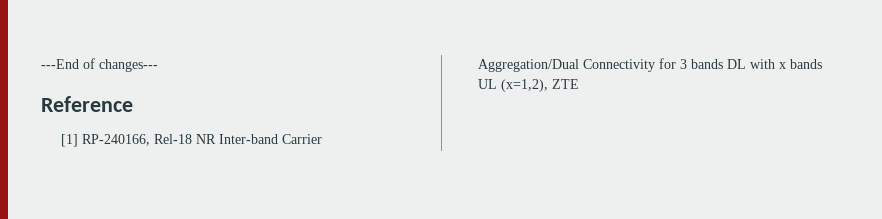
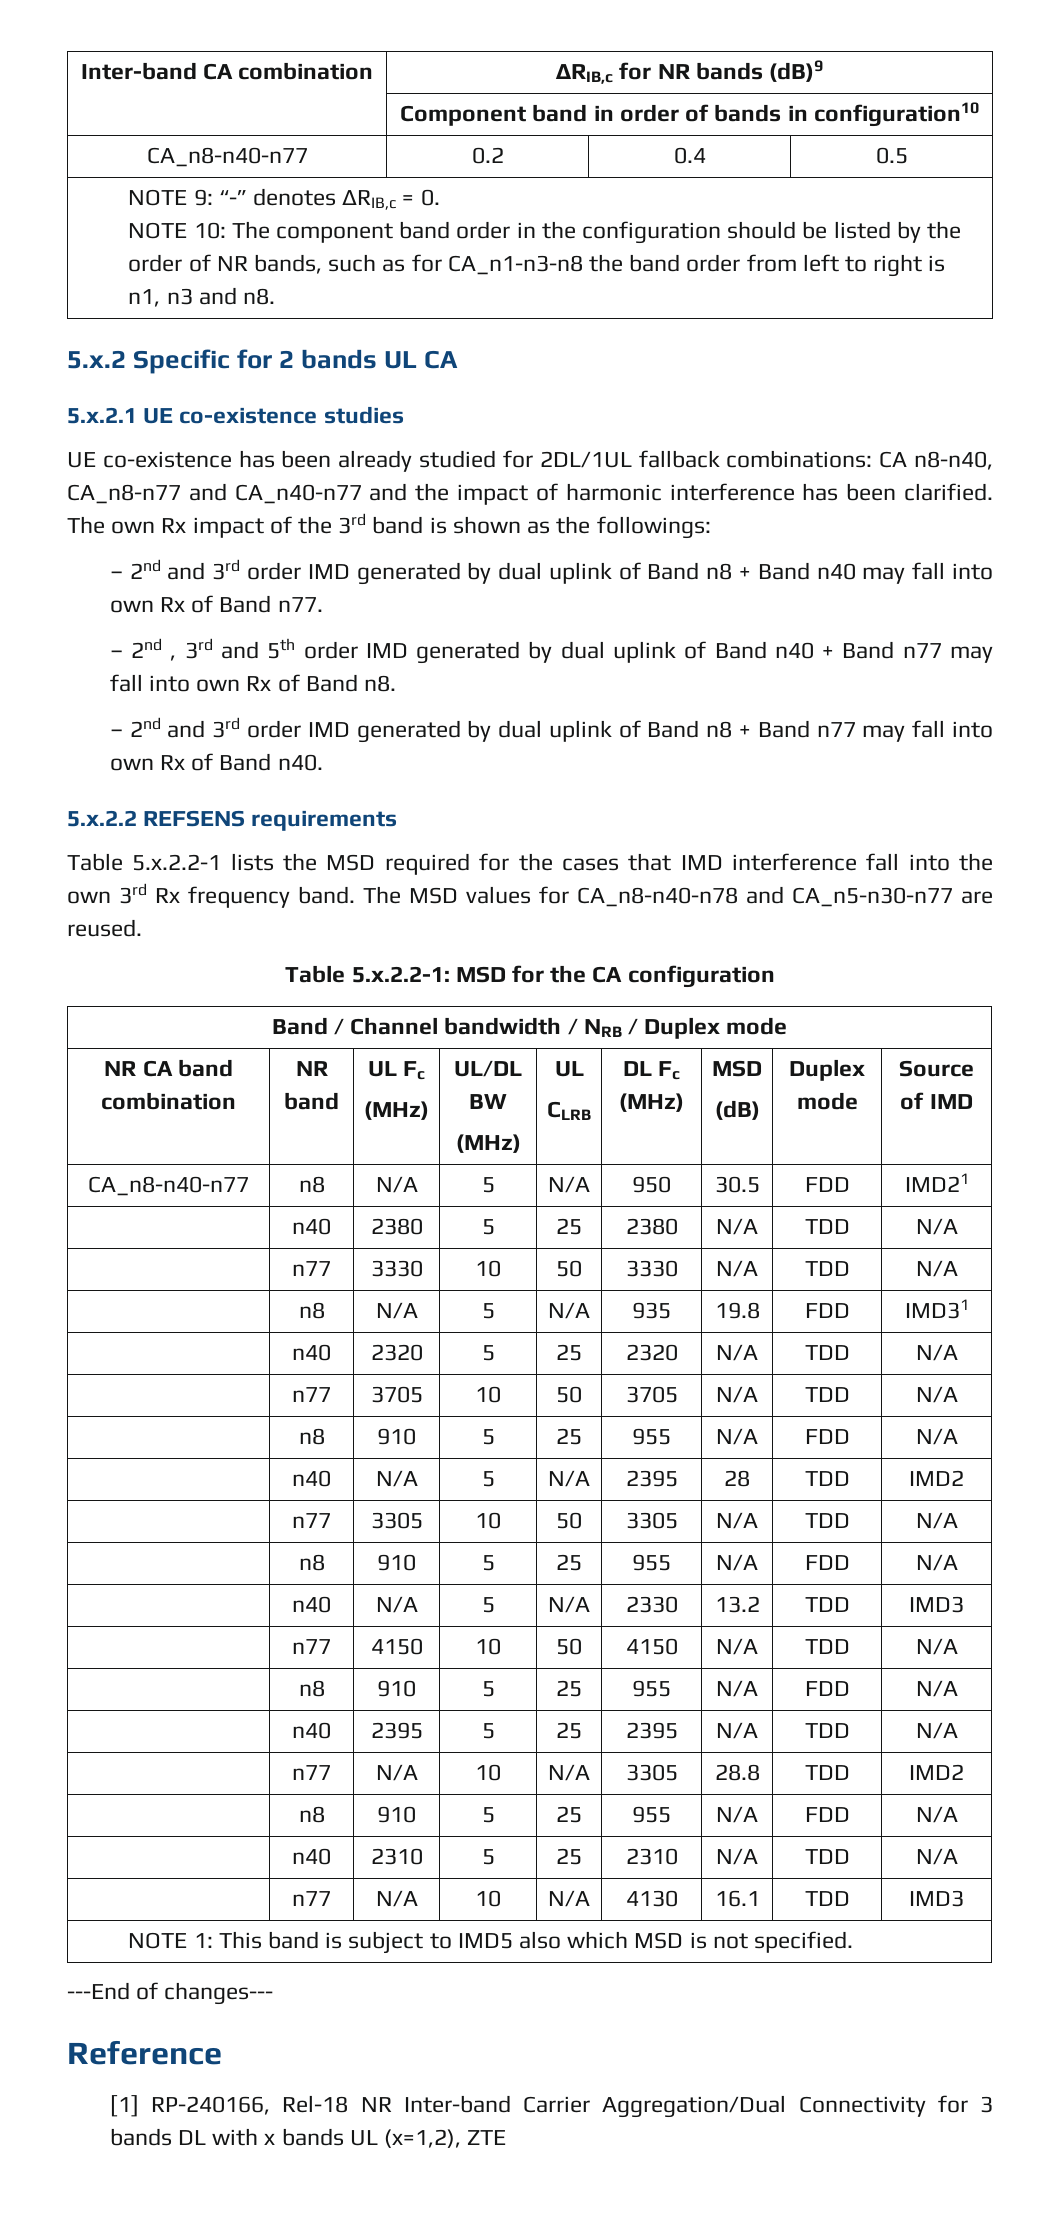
(41, 64) none -> [80,62,374,80] [555,60,823,84] [400,102,979,127] [146,147,308,167] [471,147,504,164] [673,147,706,164] [875,147,908,164] [128,188,440,210] [128,221,962,244] [128,254,946,277] [128,287,275,307] [67,349,459,374] [67,406,404,424] [67,450,994,472] [67,483,994,505] [67,513,711,539] [109,559,994,585] [109,595,323,613] [109,638,994,664] [109,674,397,692] [109,717,994,743] [109,753,323,771] [67,810,398,831] [67,853,994,875] [67,883,993,908] [67,919,142,937] [285,965,775,988] [271,1017,788,1039] [104,1059,233,1077] [101,1092,236,1110] [295,1061,328,1076] [284,1092,339,1110] [367,1061,426,1080] [364,1101,429,1120] [454,1060,522,1077] [469,1094,507,1109] [455,1134,521,1153] [554,1061,584,1077] [547,1101,591,1120] [622,1061,681,1080] [619,1093,684,1112] [712,1060,762,1077] [714,1100,760,1120] [789,1059,865,1081] [796,1092,858,1110] [899,1060,974,1077] [900,1092,973,1110] [88,1176,249,1196] [298,1176,325,1193] [375,1176,418,1193] [481,1177,495,1193] [548,1176,590,1193] [632,1176,671,1193] [714,1176,760,1193] [804,1177,850,1192] [904,1173,969,1192] [292,1218,331,1235] [370,1218,423,1235] [481,1219,495,1235] [556,1218,582,1235] [625,1218,678,1235] [716,1218,758,1235] [804,1219,850,1234] [915,1218,958,1235] [292,1261,331,1276] [370,1260,423,1277] [475,1260,501,1277] [556,1260,582,1277] [625,1260,678,1277] [716,1260,758,1277] [804,1261,850,1276] [915,1260,958,1277] [298,1302,325,1319] [375,1302,418,1319] [481,1303,495,1319] [548,1302,590,1319] [632,1302,671,1319] [714,1302,760,1319] [804,1303,850,1318] [904,1299,969,1319] [292,1344,331,1361] [370,1344,423,1361] [481,1345,495,1361] [556,1344,582,1361] [625,1344,678,1361] [716,1344,758,1361] [804,1345,850,1360] [915,1344,958,1361] [292,1387,331,1402] [370,1386,423,1403] [475,1386,501,1403] [556,1386,582,1403] [625,1386,678,1403] [716,1386,758,1403] [804,1387,850,1402] [915,1386,958,1403] [298,1428,325,1445] [377,1428,416,1445] [481,1429,495,1445] [556,1428,582,1445] [632,1428,671,1445] [716,1428,758,1445] [804,1429,850,1444] [915,1428,958,1445] [292,1470,331,1487] [375,1470,418,1487] [481,1471,495,1487] [548,1470,590,1487] [625,1470,678,1487] [724,1470,750,1487] [804,1471,850,1486] [909,1470,964,1486] [292,1513,331,1528] [370,1512,423,1529] [475,1512,501,1529] [556,1512,582,1529] [625,1512,678,1529] [716,1512,758,1529] [804,1513,850,1528] [915,1512,958,1529] [298,1554,325,1571] [377,1554,416,1571] [481,1555,495,1571] [556,1554,582,1571] [632,1554,671,1571] [716,1554,758,1571] [804,1555,850,1570] [915,1554,958,1571] [292,1596,331,1613] [375,1596,418,1613] [481,1597,495,1613] [548,1596,590,1613] [625,1596,678,1613] [714,1596,760,1613] [804,1597,850,1612] [909,1596,964,1613] [292,1639,331,1654] [370,1638,423,1655] [475,1638,501,1655] [556,1638,582,1655] [625,1638,678,1655] [716,1638,758,1655] [804,1639,850,1654] [915,1638,958,1655] [298,1680,325,1697] [377,1680,416,1697] [481,1681,495,1697] [556,1680,582,1697] [632,1680,671,1697] [716,1680,758,1697] [804,1681,850,1696] [915,1680,958,1697] [292,1722,331,1739] [370,1722,423,1739] [481,1723,495,1739] [556,1722,582,1739] [625,1722,678,1739] [716,1722,758,1739] [804,1723,850,1738] [915,1722,958,1739] [292,1765,331,1780] [375,1764,418,1781] [475,1764,501,1781] [548,1764,590,1781] [625,1764,678,1781] [714,1764,760,1781] [804,1765,850,1780] [909,1764,964,1780] [298,1806,325,1823] [377,1806,416,1823] [481,1807,495,1823] [556,1806,582,1823] [632,1806,671,1823] [716,1806,758,1823] [804,1807,850,1822] [915,1806,958,1823] [292,1848,331,1865] [370,1848,423,1865] [481,1849,495,1865] [556,1848,582,1865] [625,1848,678,1865] [716,1848,758,1865] [804,1849,850,1864] [915,1848,958,1865] [292,1891,331,1906] [375,1890,418,1907] [475,1890,501,1907] [548,1890,590,1907] [625,1890,678,1907] [714,1890,760,1907] [804,1891,850,1906] [909,1890,964,1907] [128,1931,854,1954] Inter-band CA combination | ΔRIB,c for NR bands (dB)9 // | Component band in order of bands in configuration10 // CA_n8-n40-n77 | 0.2 | 0.4 | 0.5 // NOTE 9: “-” denotes ΔRIB,c = 0. // NOTE 10: The component band order in the configuration should be listed by the order of NR bands, such as for CA_n1-n3-n8 the band order from left to right is n1, n3 and n8. // 5.x.2 Specific for 2 bands UL CA // 5.x.2.1 UE co-existence studies // UE co-existence has been already studied for 2DL/1UL fallback combinations: CA n8-n40, CA_n8-n77 and CA_n40-n77 and the impact of harmonic interference has been clarified. The own Rx impact of the 3rd band is shown as the followings: // – 2nd and 3rd order IMD generated by dual uplink of Band n8 + Band n40 may fall into own Rx of Band n77. // – 2nd , 3rd and 5th order IMD generated by dual uplink of Band n40 + Band n77 may fall into own Rx of Band n8. // – 2nd and 3rd order IMD generated by dual uplink of Band n8 + Band n77 may fall into own Rx of Band n40. // 5.x.2.2 REFSENS requirements // Table 5.x.2.2-1 lists the MSD required for the cases that IMD interference fall into the own 3rd Rx frequency band. The MSD values for CA_n8-n40-n78 and CA_n5-n30-n77 are reused. // Table 5.x.2.2-1: MSD for the CA configuration // Band / Channel bandwidth / NRB / Duplex mode // NR CA band combination | NR band | UL Fc // (MHz) | UL/DL BW // (MHz) | UL // CLRB | DL Fc (MHz) | MSD // (dB) | Duplex mode | Source of IMD // CA_n8-n40-n77 | n8 | N/A | 5 | N/A | 950 | 30.5 | FDD | IMD21 // | n40 | 2380 | 5 | 25 | 2380 | N/A | TDD | N/A // | n77 | 3330 | 10 | 50 | 3330 | N/A | TDD | N/A // | n8 | N/A | 5 | N/A | 935 | 19.8 | FDD | IMD31 // | n40 | 2320 | 5 | 25 | 2320 | N/A | TDD | N/A // | n77 | 3705 | 10 | 50 | 3705 | N/A | TDD | N/A // | n8 | 910 | 5 | 25 | 955 | N/A | FDD | N/A // | n40 | N/A | 5 | N/A | 2395 | 28 | TDD | IMD2 // | n77 | 3305 | 10 | 50 | 3305 | N/A | TDD | N/A // | n8 | 910 | 5 | 25 | 955 | N/A | FDD | N/A // | n40 | N/A | 5 | N/A | 2330 | 13.2 | TDD | IMD3 // | n77 | 4150 | 10 | 50 | 4150 | N/A | TDD | N/A // | n8 | 910 | 5 | 25 | 955 | N/A | FDD | N/A // | n40 | 2395 | 5 | 25 | 2395 | N/A | TDD | N/A // | n77 | N/A | 10 | N/A | 3305 | 28.8 | TDD | IMD2 // | n8 | 910 | 5 | 25 | 955 | N/A | FDD | N/A // | n40 | 2310 | 5 | 25 | 2310 | N/A | TDD | N/A // | n77 | N/A | 10 | N/A | 4130 | 16.1 | TDD | IMD3 // NOTE 1: This band is subject to IMD5 also which MSD is not specified. //

